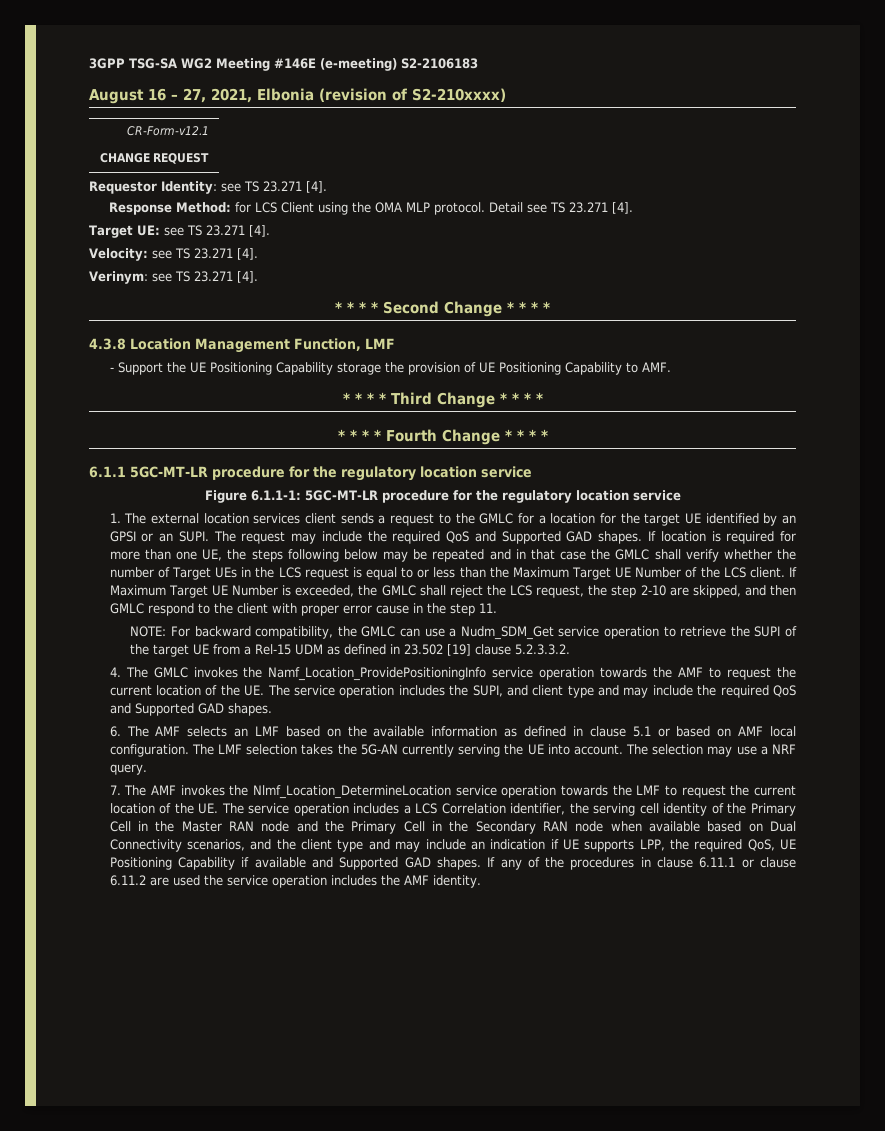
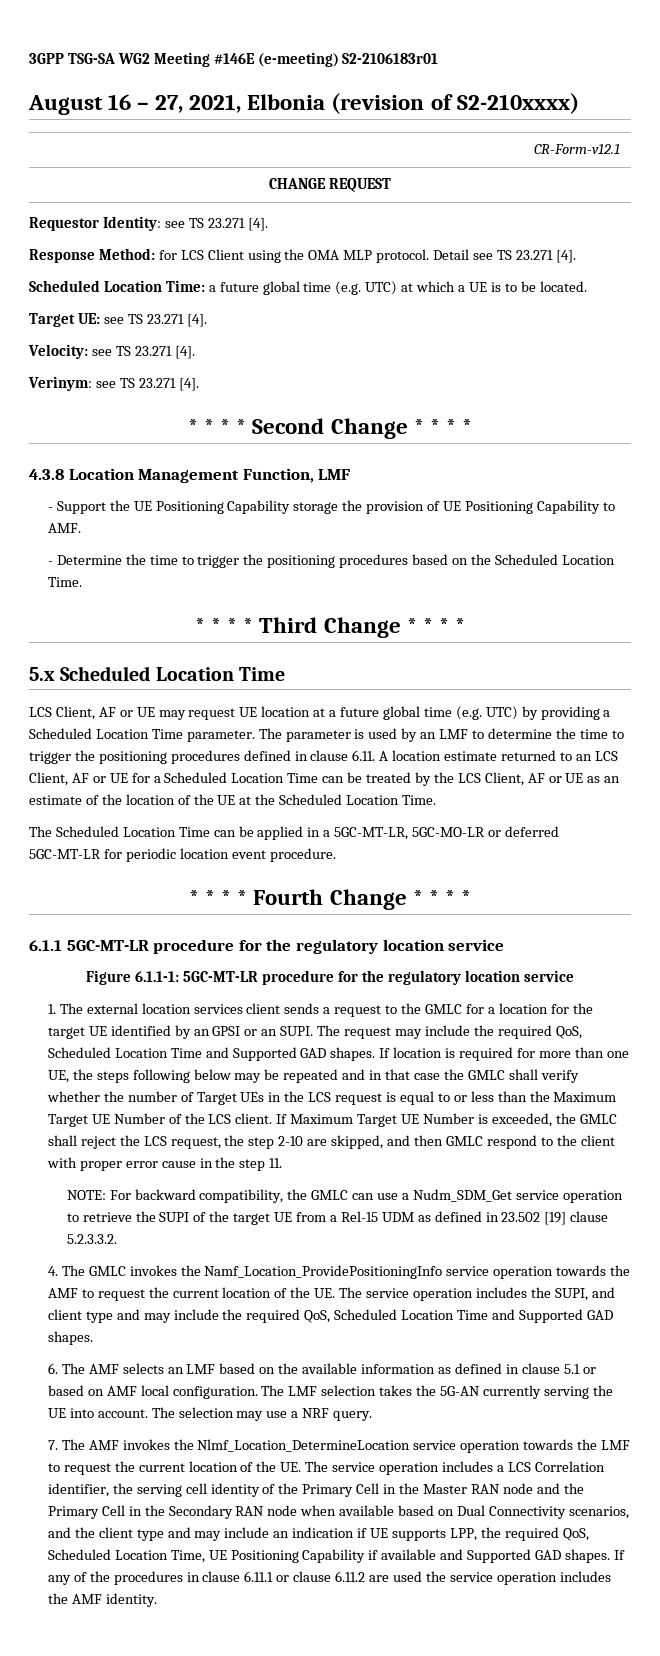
[401,58,478,69] S2-2106183 -> [342,53,439,64] S2-2106183r01
(633, 208) none -> [29,280,587,295] // Scheduled Location Time: a future global time (e.g. UTC) at which a UE is to be located.
(671, 367) none -> [47,554,615,568] [47,577,82,587] // - Determine the time to trigger the positioning procedures based on the Scheduled Location Time.
(543, 398) none -> [29,666,285,681] [29,706,611,720] [29,728,624,742] [29,750,618,764] [29,772,621,786] [29,794,437,805] [29,826,559,840] [29,848,336,862] // 5.x Scheduled Location Time // LCS Client, AF or UE may request UE location at a future global time (e.g. UTC) by providing a Scheduled Location Time parameter. The parameter is used by an LMF to determine the time to trigger the positioning procedures defined in clause 6.11. A location estimate returned to an LCS Client, AF or UE for a Scheduled Location Time can be treated by the LCS Client, AF or UE as an estimate of the location of the UE at the Scheduled Location Time. // The Scheduled Location Time can be applied in a 5GC-MT-LR, 5GC-MO-LR or deferred 5GC-MT-LR for periodic location event procedure.
[446,531,470,543] QoS -> [555,1026,582,1039] [47,1047,202,1058] QoS, Scheduled Location Time
[773,685,797,697] QoS -> [304,1309,489,1323] QoS, Scheduled Location Time
(775, 845) none -> [47,1549,205,1563] Scheduled Location Time,

